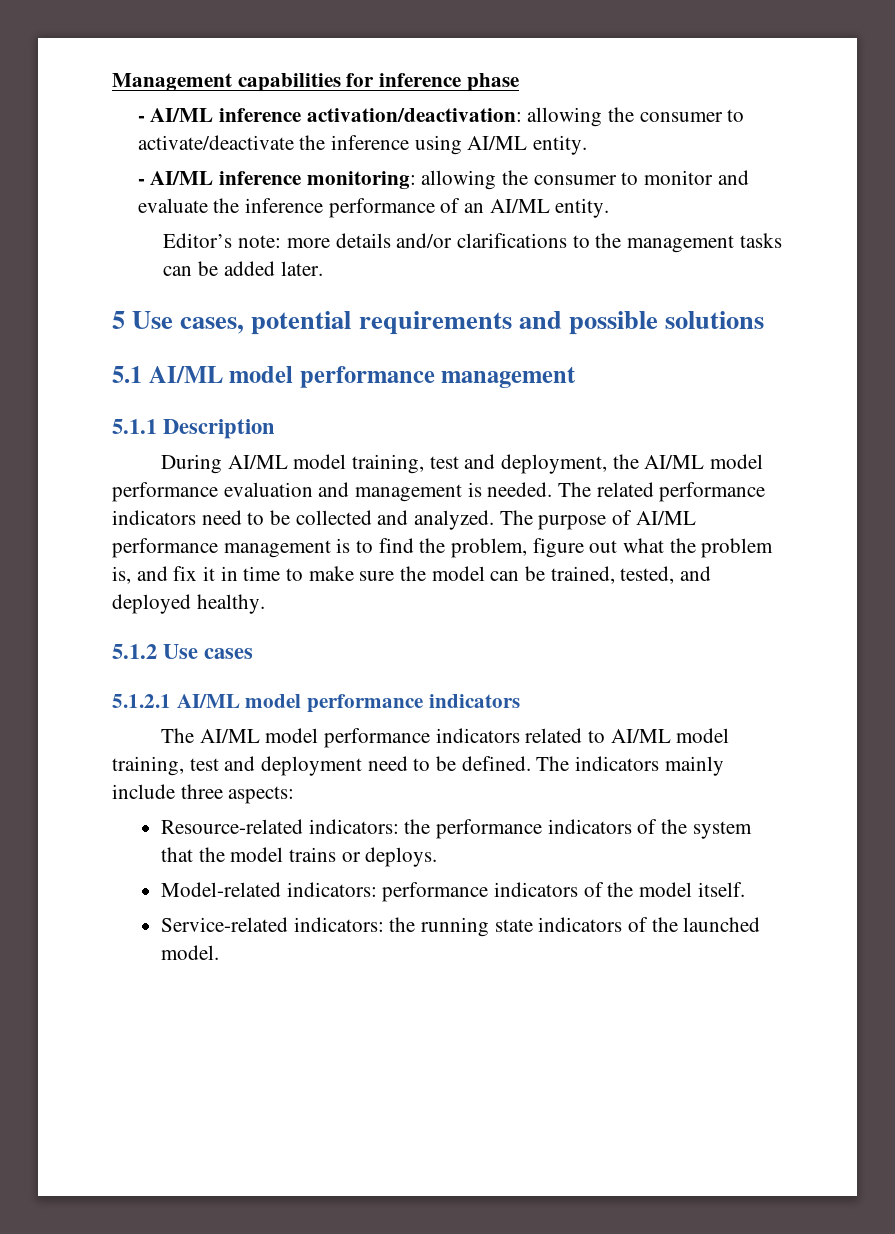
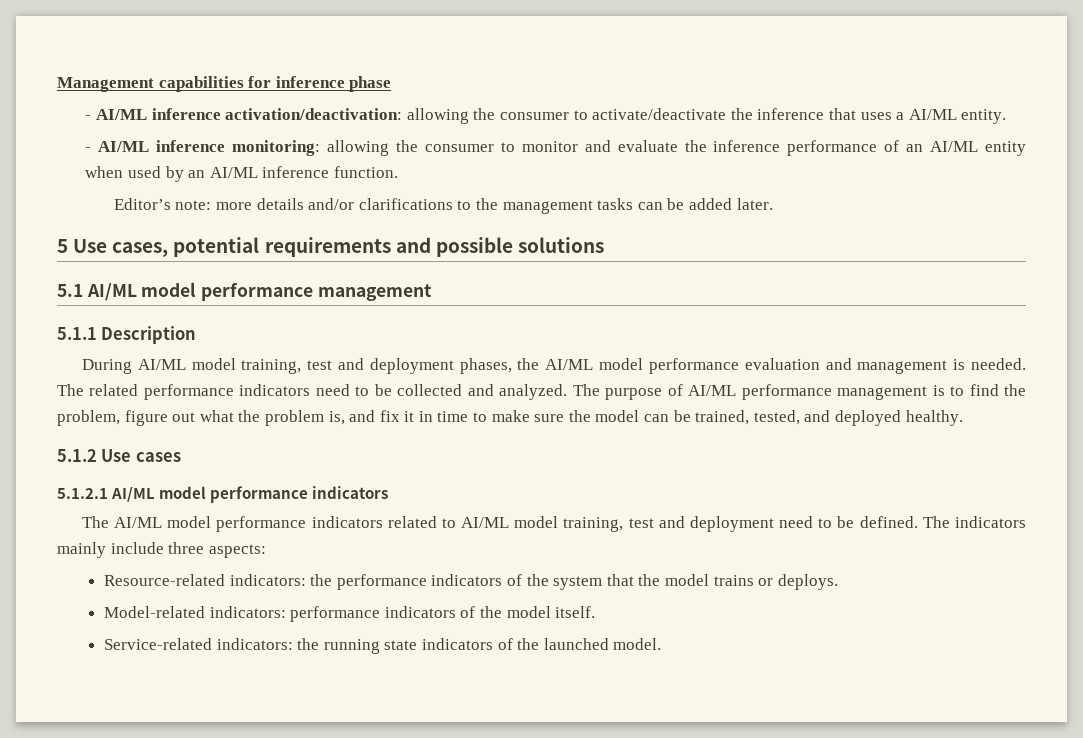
[414,135,462,155] using -> [828,108,905,120] that uses a
[555,198,610,218] entity. -> [985,141,1027,156] [85,166,398,182] entity when used by an AI/ML inference function.
[501,454,608,474] deployment, -> [369,358,512,374] deployment phases,

